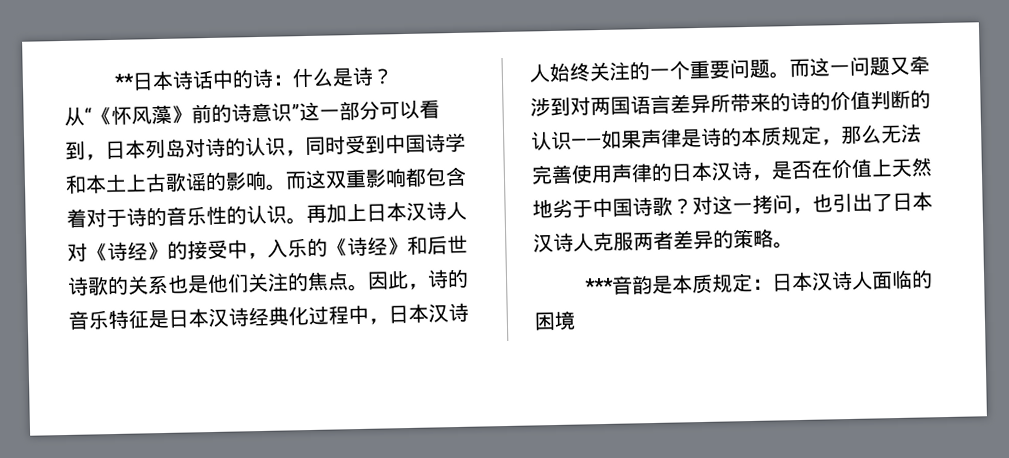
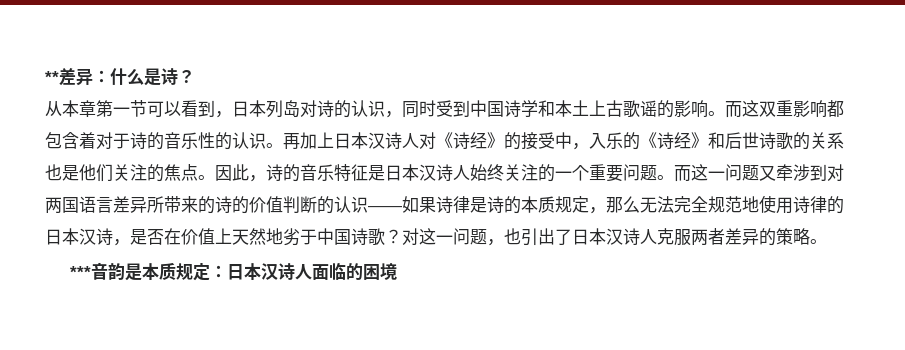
[131,68,274,91] 日本诗话中的诗 -> [59,68,93,86] 差异
[84,100,380,126] “《怀风藻》前的诗意识”这一部分 -> [62,100,147,117] 本章第一节
[248,302,469,327] 经典化过程中，日本汉诗 -> (453, 172) none
[640,128,662,149] 声 -> [436,196,453,213] 诗
[551,163,633,185] 善使用声 -> [691,195,810,214] 全规范地使用诗
[752,194,793,214] 拷问 -> [453,228,487,245] 问题

